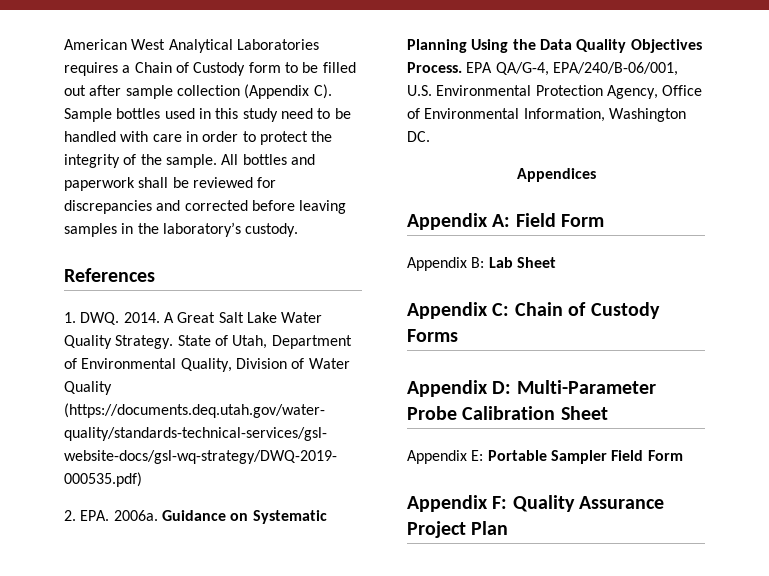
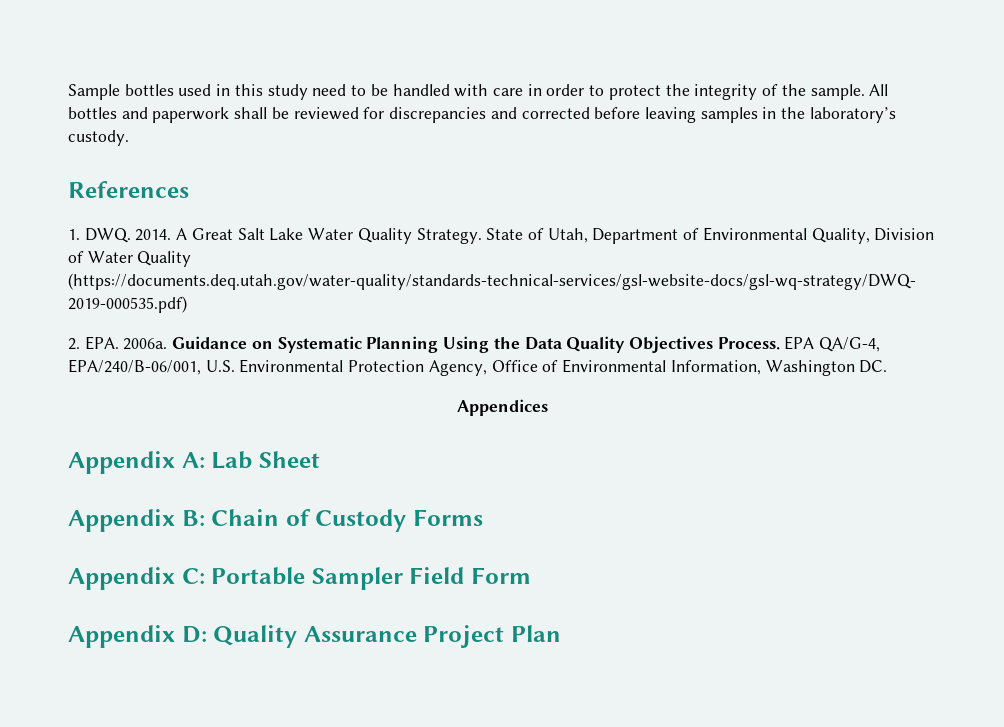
[64,39,319,53] [64,62,356,76] [64,84,332,99] American West Analytical Laboratories requires a Chain of Custody form to be filled out after sample collection (Appendix C). -> (68, 92) none
[515,213,605,227] [407,257,485,271] Field Form // Appendix B: -> (205, 460) none
[492,303,510,316] C: -> [181,510,205,526] B:
[492,380,656,394] [407,406,608,420] [407,450,484,464] D: Multi-Parameter Probe Calibration Sheet // Appendix E: -> [181,568,205,584] C:
[492,496,508,509] F: -> [181,626,207,643] D:

